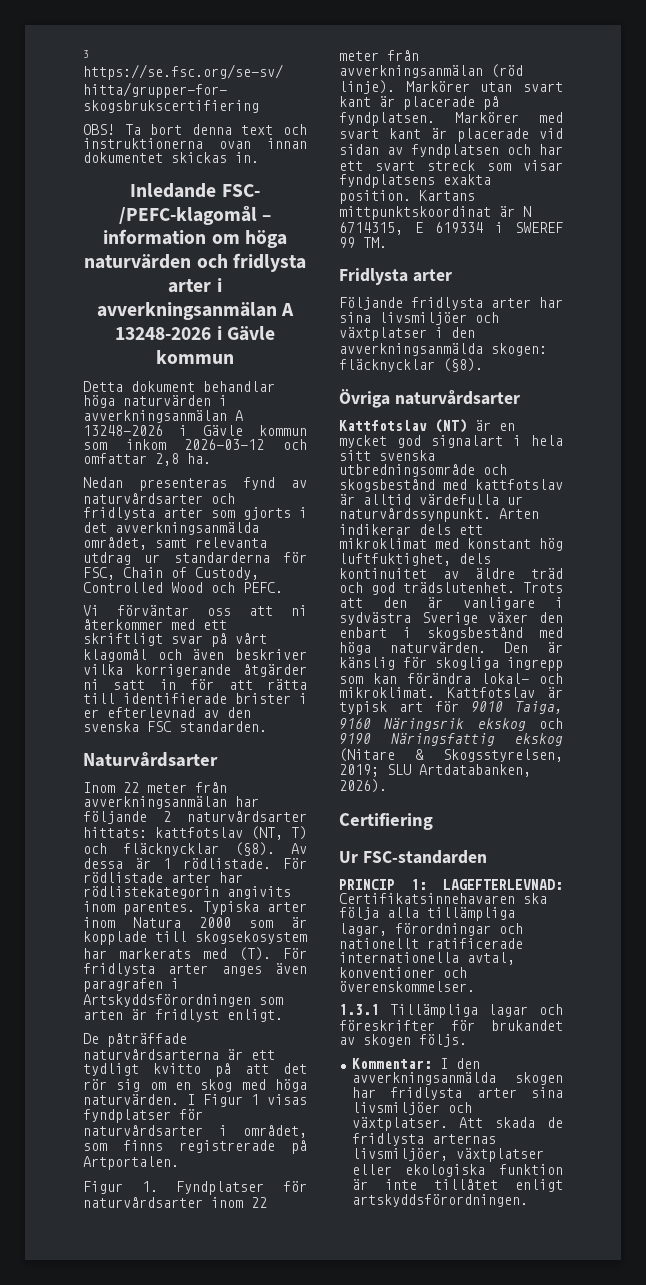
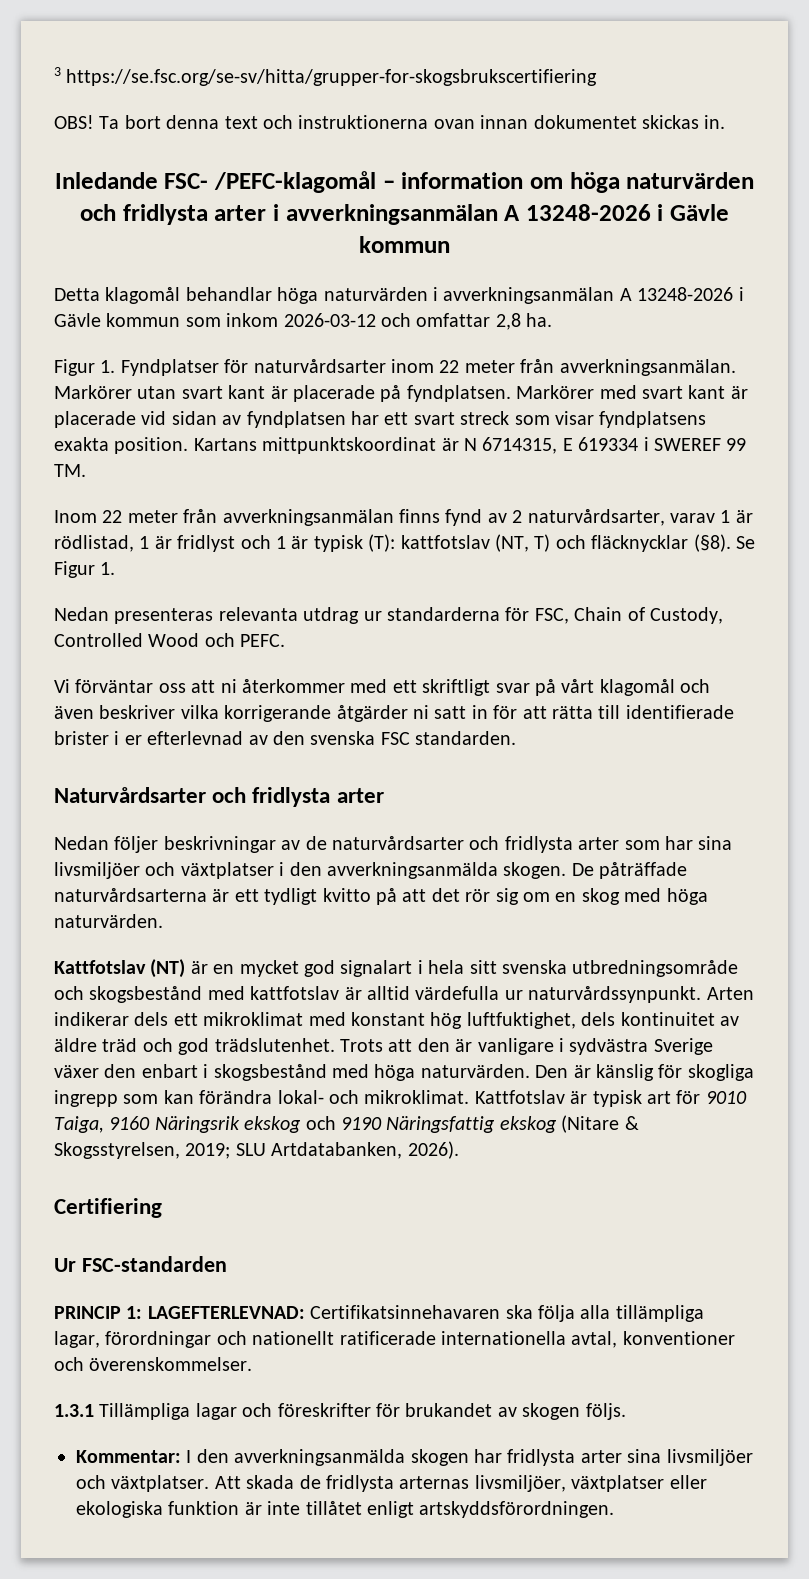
[131,381,195,392] dokument -> [105,287,181,304] klagomål
[83,477,307,491] [83,493,235,504] [83,507,307,520] [83,522,259,535] [83,537,187,550] Nedan presenteras fynd av naturvårdsarter och fridlysta arter som gjorts i det avverkningsanmälda området, samt -> [54,359,736,376] [54,385,748,402] [54,411,707,428] [54,437,747,454] [54,464,86,477] [54,509,753,526] [54,534,755,552] [54,561,116,578] [54,607,214,624] Figur 1. Fyndplatser för naturvårdsarter inom 22 meter från avverkningsanmälan. Markörer utan svart kant är placerade på fyndplatsen. Markörer med svart kant är placerade vid sidan av fyndplatsen har ett svart streck som visar fyndplatsens exakta position. Kartans mittpunktskoordinat är N 6714315, E 619334 i SWEREF 99 TM. // Inom 22 meter från avverkningsanmälan finns fynd av 2 naturvårdsarter, varav 1 är rödlistad, 1 är fridlyst och 1 är typisk (T): kattfotslav (NT, T) och fläcknycklar (§8). Se Figur 1. // Nedan presenteras
[83,782,227,793] [83,796,259,809] [83,811,307,824] [83,826,307,840] [83,842,307,856] [83,858,307,869] [83,872,243,883] [83,886,291,899] [83,901,307,915] [83,917,307,928] [83,931,307,945] [83,947,307,961] [83,963,307,976] [83,978,179,992] [83,994,283,1007] [83,1009,283,1022] // Inom 22 meter från avverkningsanmälan har följande 2 naturvårdsarter hittats: kattfotslav (NT, T) och fläcknycklar (§8). Av dessa är 1 rödlistade. För rödlistade arter har rödlistekategorin angivits inom parentes. Typiska arter inom Natura 2000 som är kopplade till skogsekosystem har markerats med (T). För fridlysta arter anges även paragrafen i Artskyddsförordningen som arten är fridlyst enligt. // -> [212,787,384,807] [54,836,733,853] [54,862,567,879] och fridlysta arter // Nedan följer beskrivningar av de naturvårdsarter och fridlysta arter som har sina livsmiljöer och växtplatser i den avverkningsanmälda skogen.
[187,1094,307,1107] [83,1109,203,1123] [83,1125,307,1138] [83,1140,307,1154] [83,1156,179,1170] [83,1181,307,1195] [83,1197,267,1208] [339,50,419,61] [339,64,523,78] [339,80,563,94] [339,96,499,110] [339,112,563,126] [339,128,563,142] [339,144,563,158] [339,160,563,171] [339,174,491,188] [339,190,475,204] [339,206,531,220] [339,222,563,235] [339,237,387,248] [339,268,452,285] [339,297,563,310] [339,312,499,325] [339,327,475,341] [339,343,547,356] [339,358,483,372] [339,389,520,408] I Figur 1 visas fyndplatser för naturvårdsarter i området, som finns registrerade på Artportalen. // Figur 1. Fyndplatser för naturvårdsarter inom 22 meter från avverkningsanmälan (röd linje). Markörer utan svart kant är placerade på fyndplatsen. Markörer med svart kant är placerade vid sidan av fyndplatsen och har ett svart streck som visar fyndplatsens exakta position. Kartans mittpunktskoordinat är N 6714315, E 619334 i SWEREF 99 TM. // Fridlysta arter // Följande fridlysta arter har sina livsmiljöer och växtplatser i den avverkningsanmälda skogen: fläcknycklar (§8). // Övriga naturvårdsarter -> (163, 921) none

